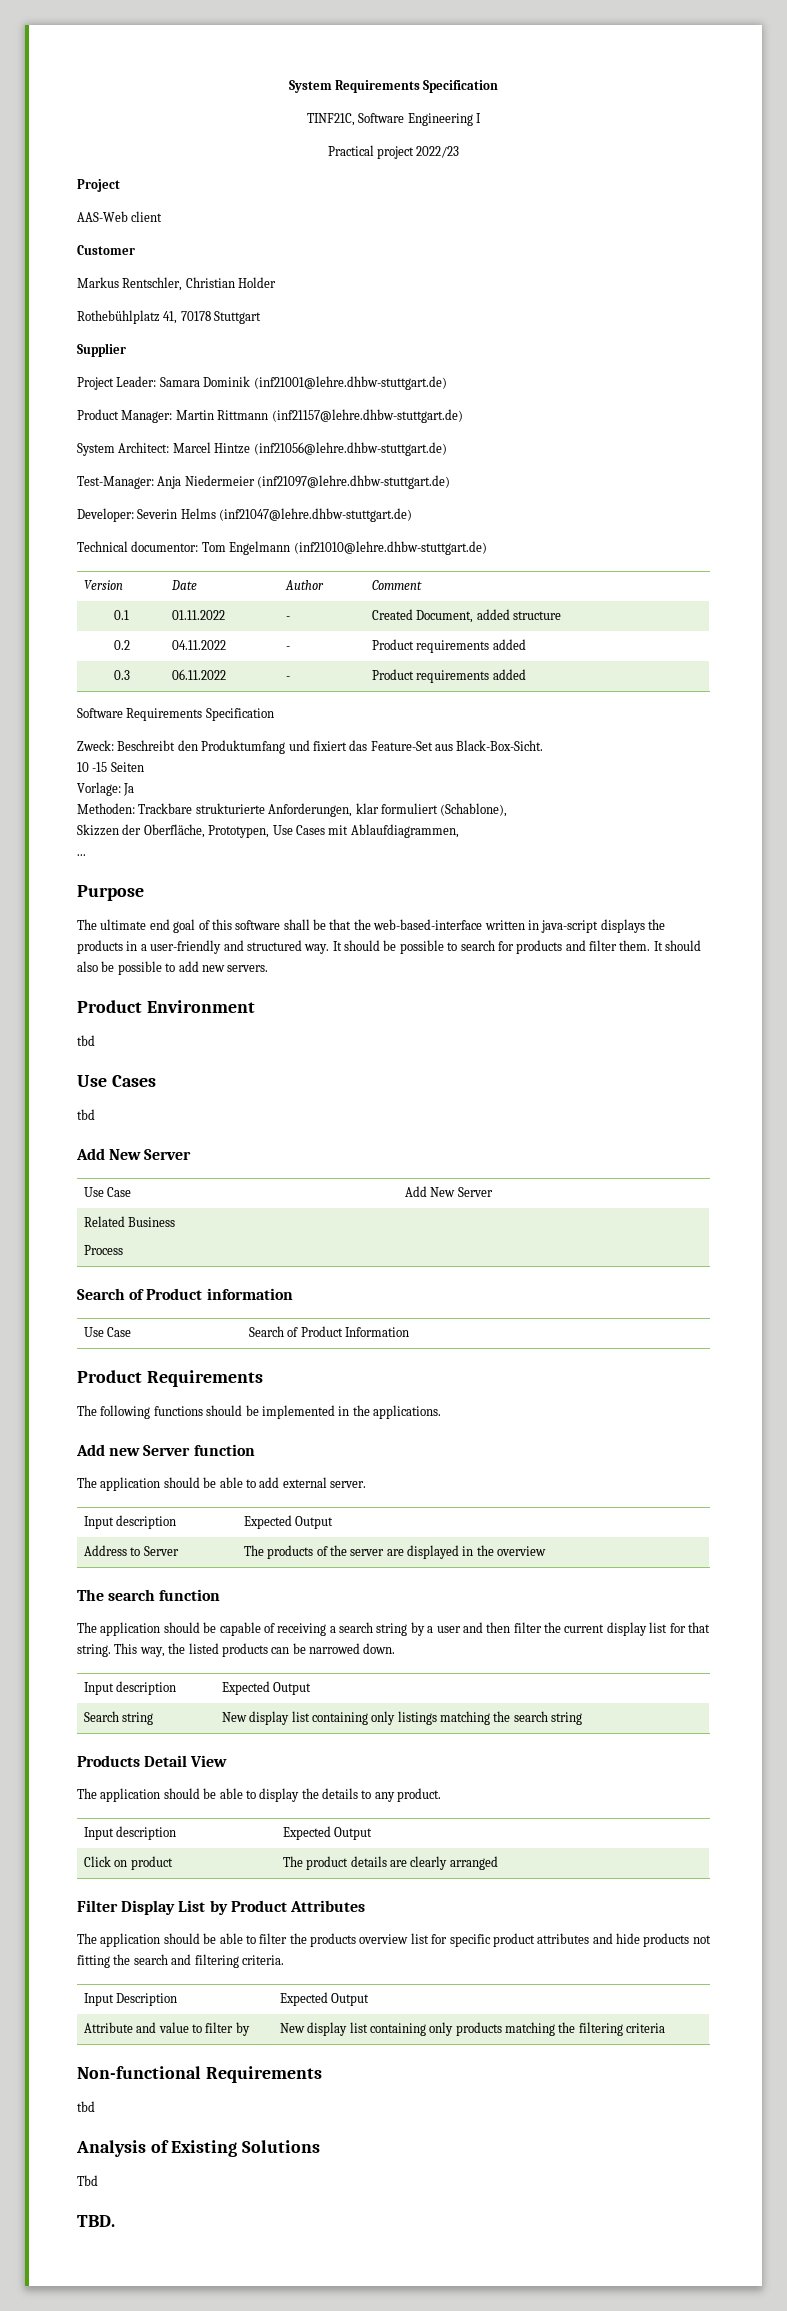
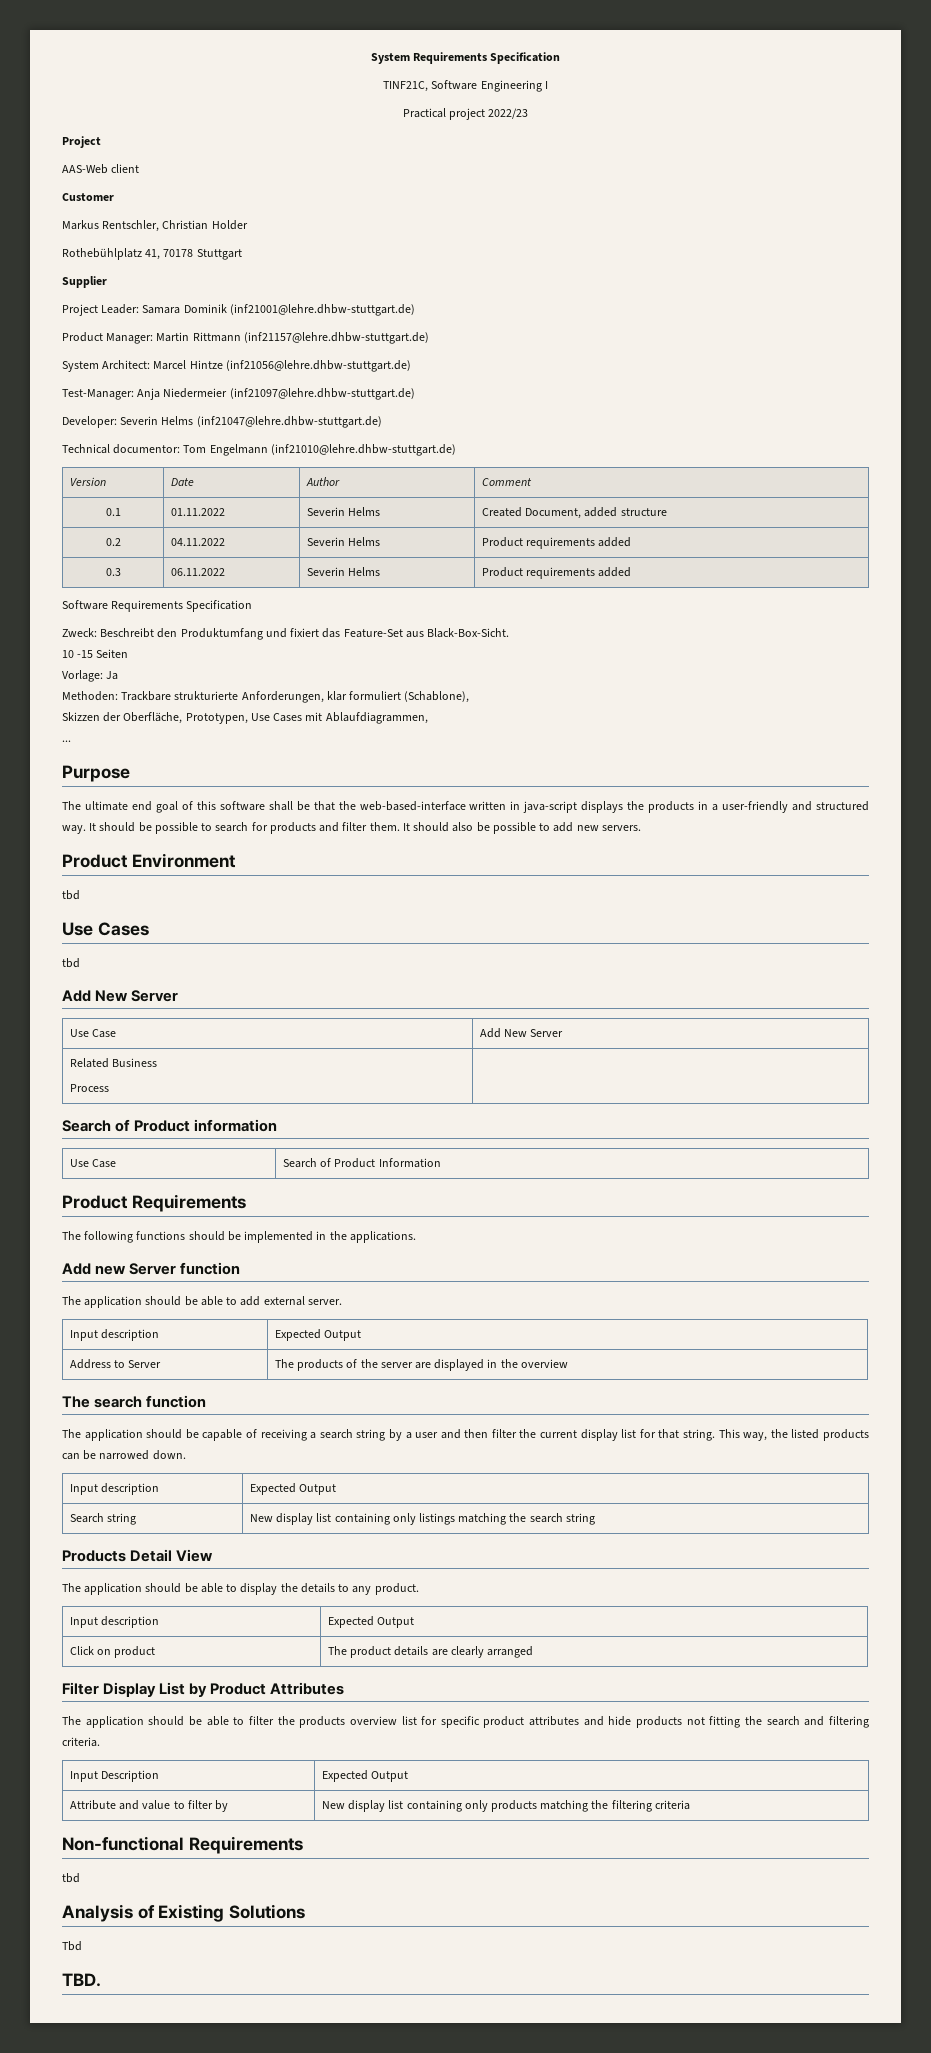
[285,616,290,620] - -> [306,507,381,516] Severin Helms
[285,646,290,650] - -> [306,537,381,546] Severin Helms
[285,676,290,680] - -> [306,567,381,576] Severin Helms

